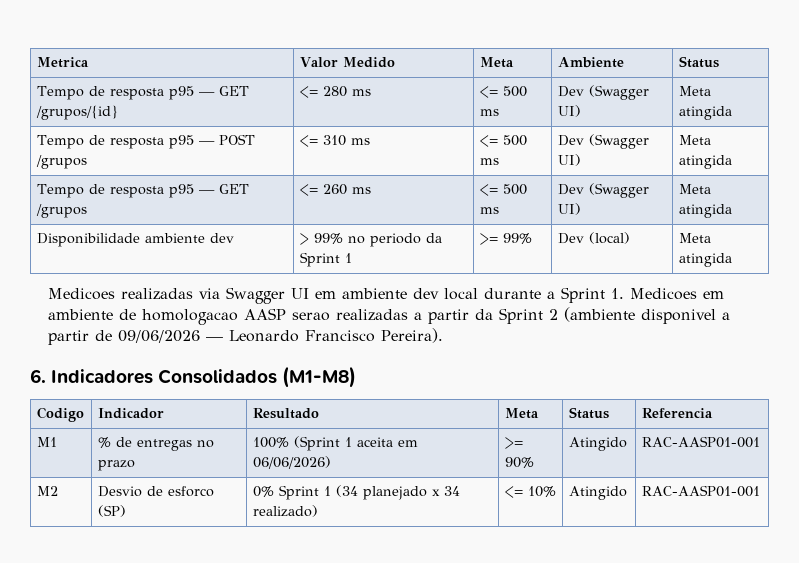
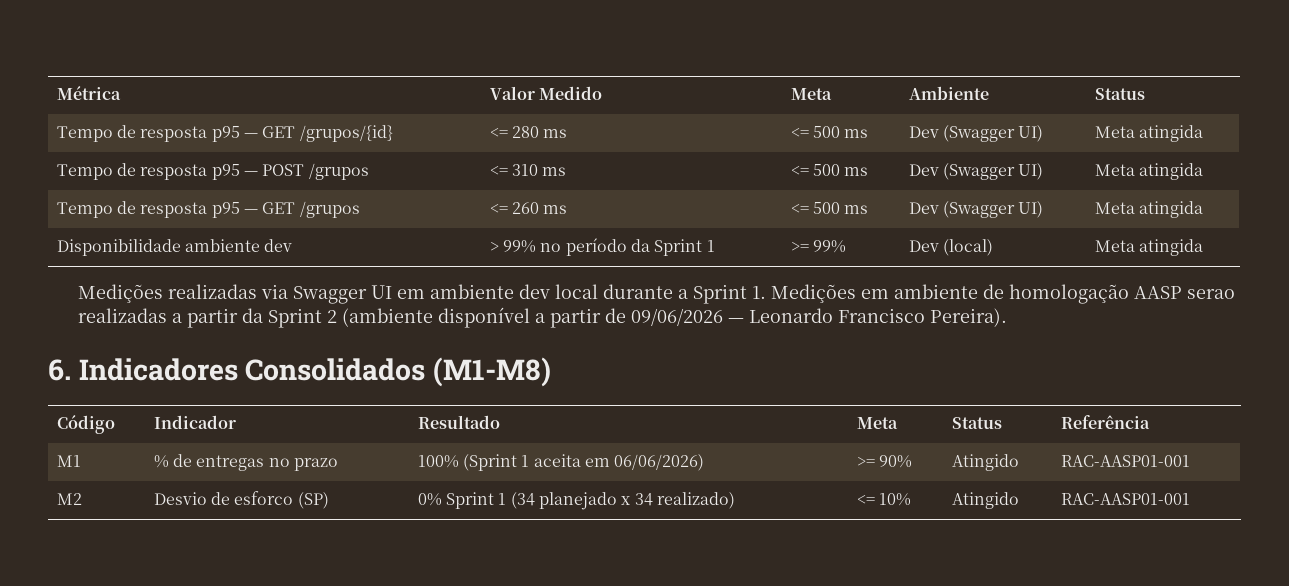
[36,57,89,68] Metrica -> [56,86,121,100] Métrica
[369,233,421,247] periodo -> [565,238,627,256] período
[48,288,116,300] Medicoes -> [77,284,163,303] Medições
[630,288,698,300] Medicoes -> [770,284,856,303] Medições
[142,309,239,325] homologacao -> [1008,284,1129,304] homologação
[641,309,717,324] disponivel -> [437,307,530,328] disponível
[36,407,84,422] Codigo -> [56,415,115,434] Código
[641,408,713,418] Referencia -> [1060,415,1150,429] Referência

